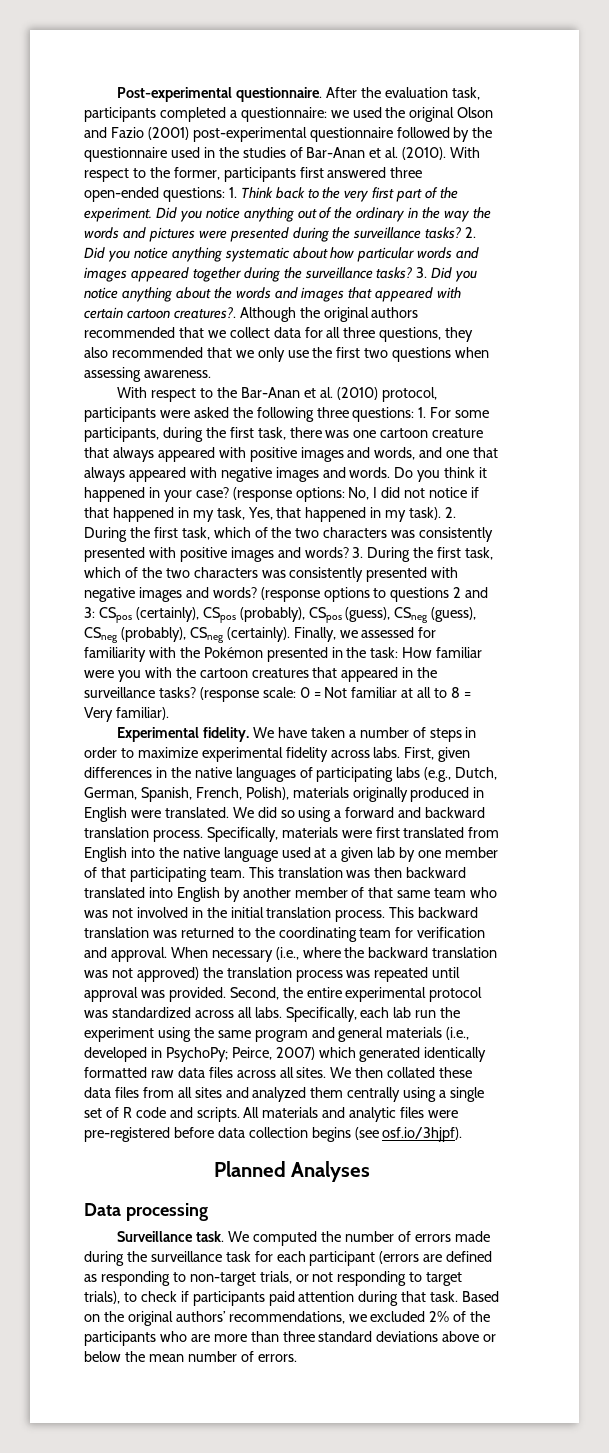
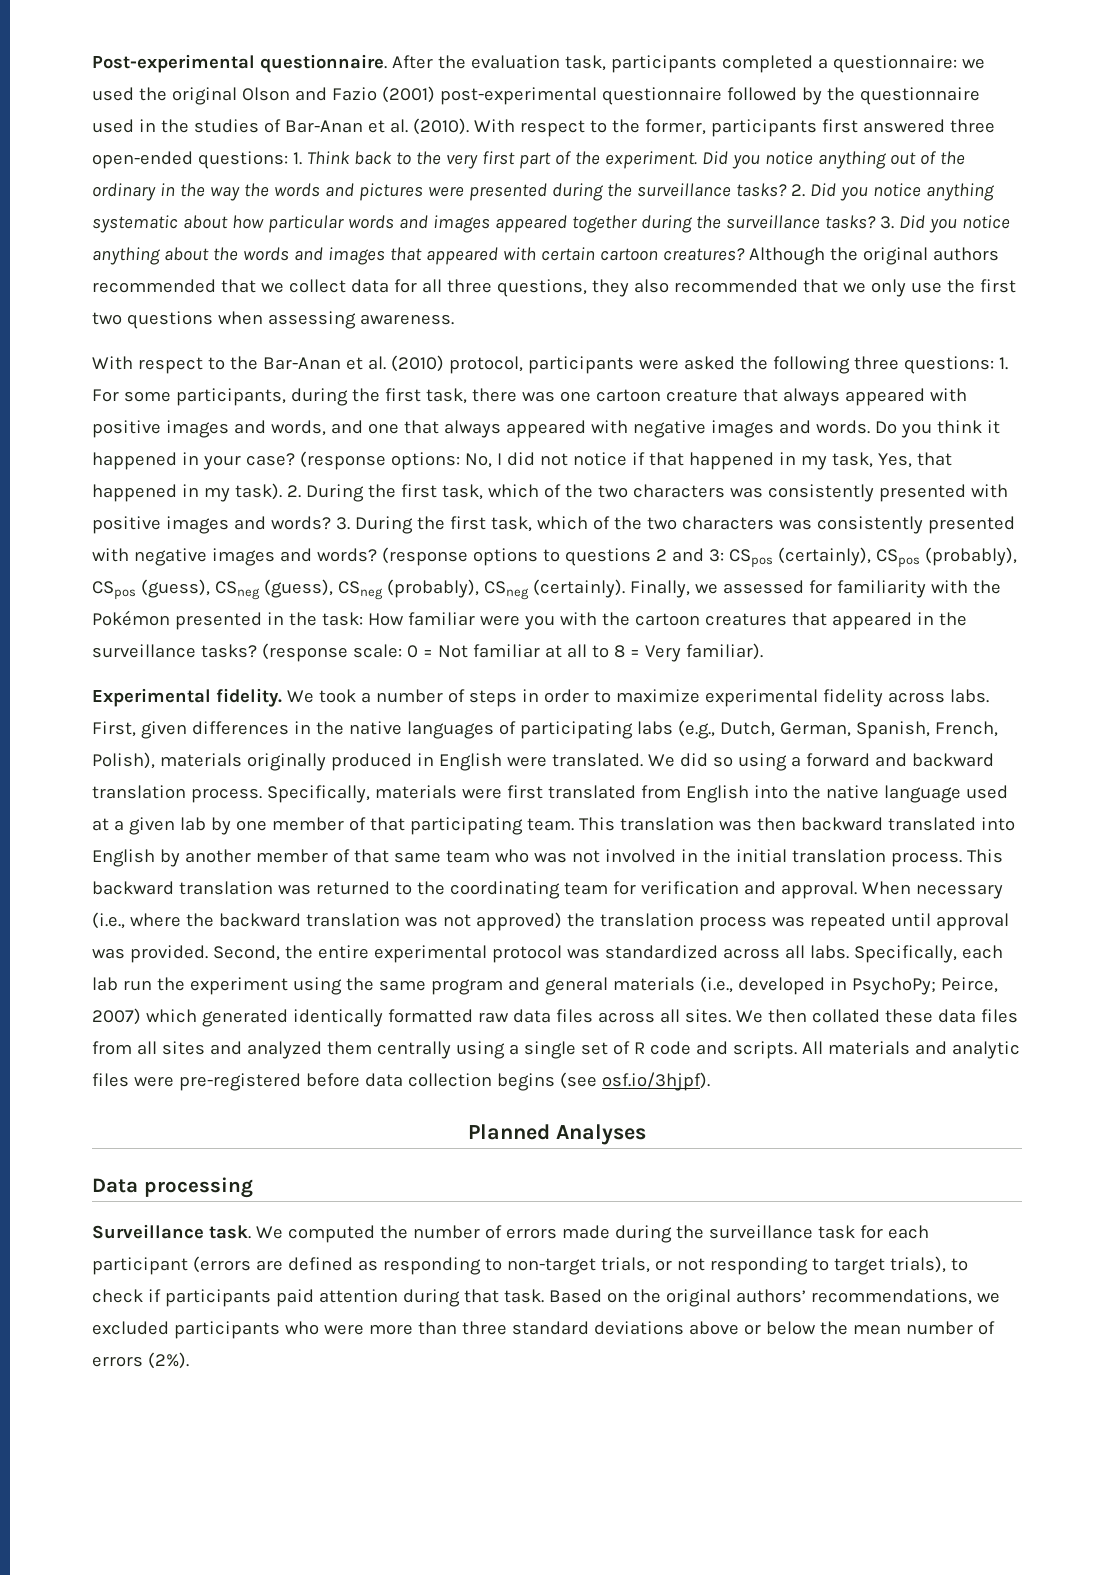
[173,307,236,319] creatures?. -> [662,248,745,261] creatures?
[278,727,345,738] have taken -> [318,689,356,703] took
[429,1311,491,1322] 2% of the -> (169, 1328) none
[190,1334,210,1342] are -> [323,1324,364,1335] were
[257,1354,297,1362] errors. -> [92,1352,189,1369] errors (2%).

